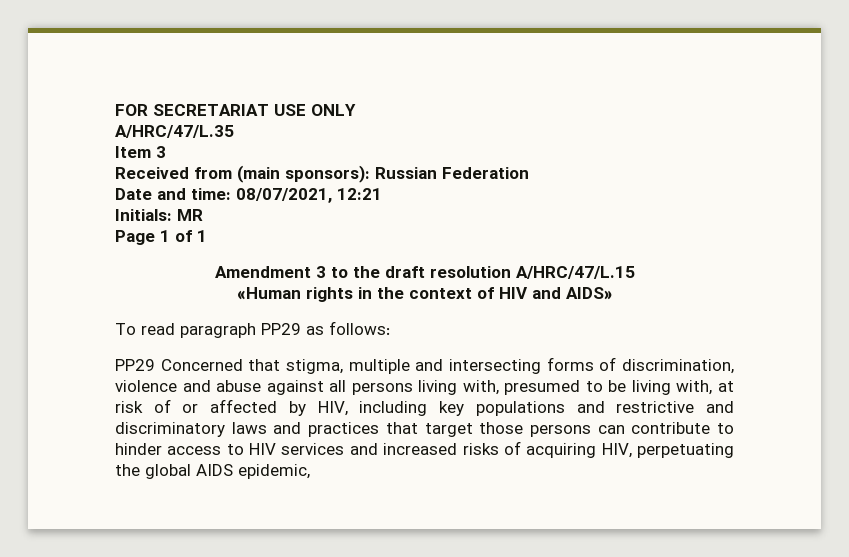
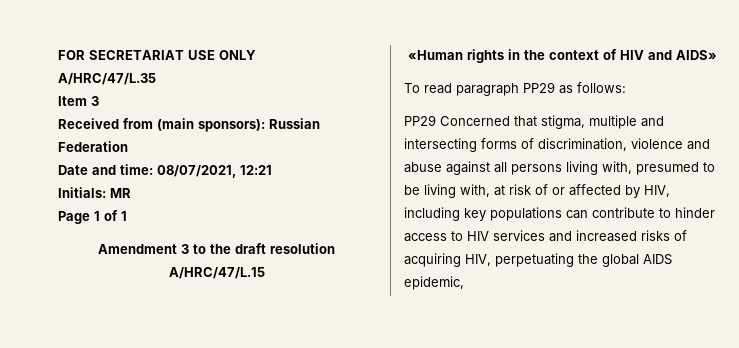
[576,401,735,413] [115,422,591,437] and restrictive and discriminatory laws and practices that target those persons -> (562, 214) none

